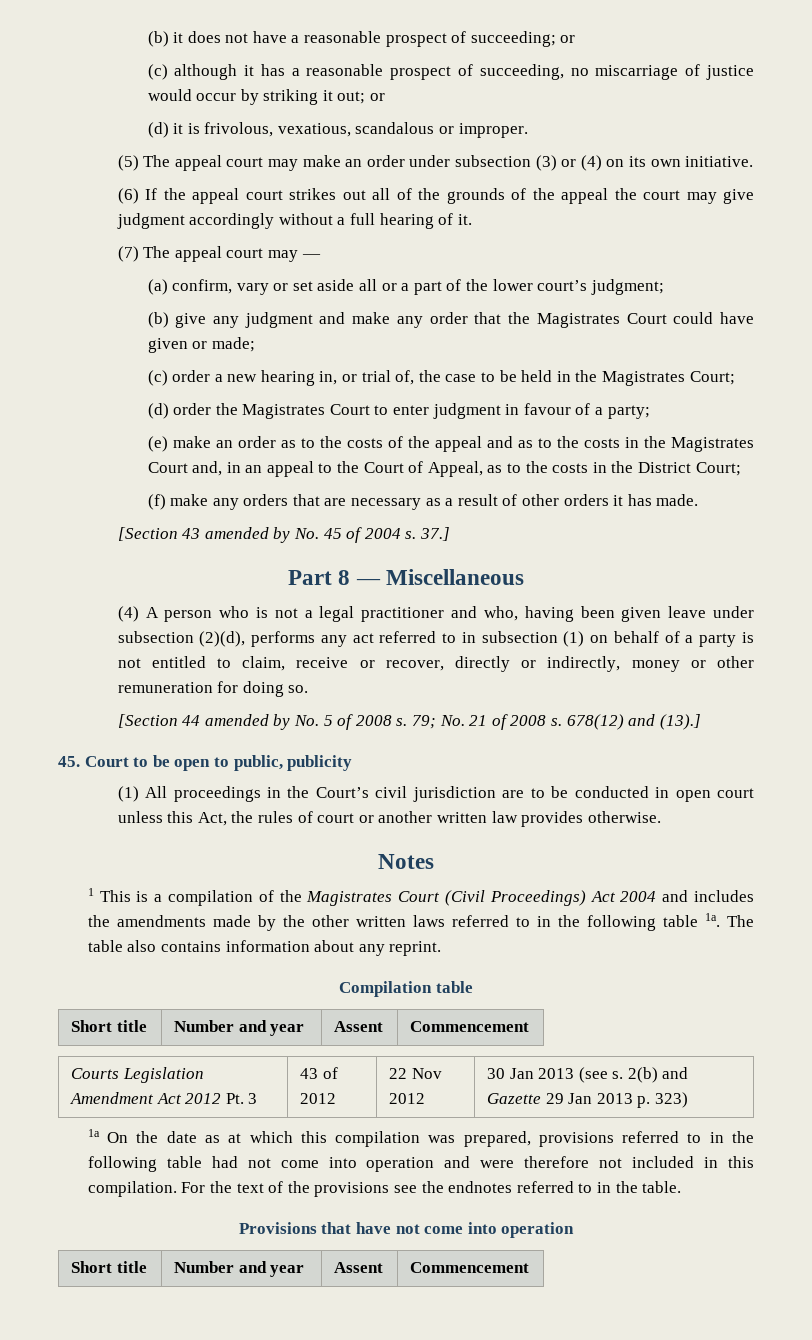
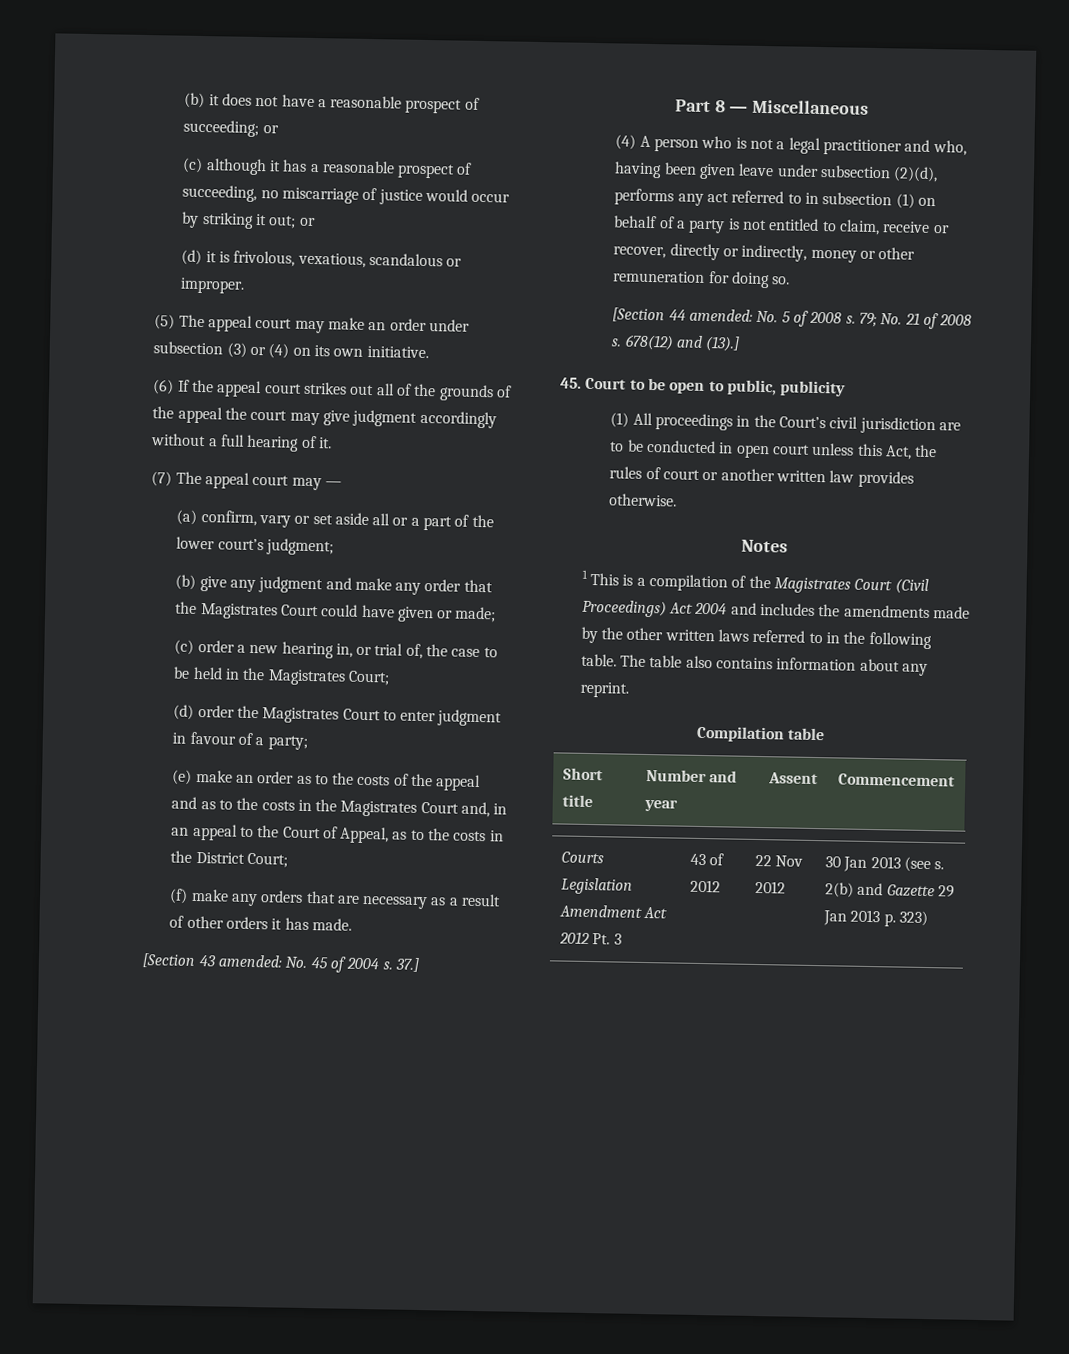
[204,527,291,543] amended by -> [218,954,284,968] amended:
[204,714,291,730] amended by -> [689,308,754,322] amended:
[662,913,720,927] table 1a. -> [580,653,617,667] table.
[87,1129,754,1147] [87,1156,754,1172] [87,1181,682,1197] [238,1222,575,1238] [70,1261,147,1273] [173,1261,305,1277] [333,1262,383,1273] [409,1262,529,1273] // 1a On the date as at which this compilation was prepared, provisions referred to in the following table had not come into operation and were therefore not included in this compilation. For the text of the provisions see the endnotes referred to in the table. // Provisions that have not come into operation // Short title | Number and year | Assent | Commencement -> (928, 918) none

